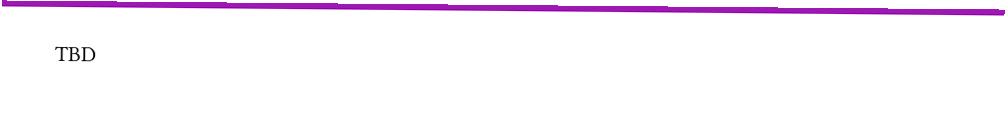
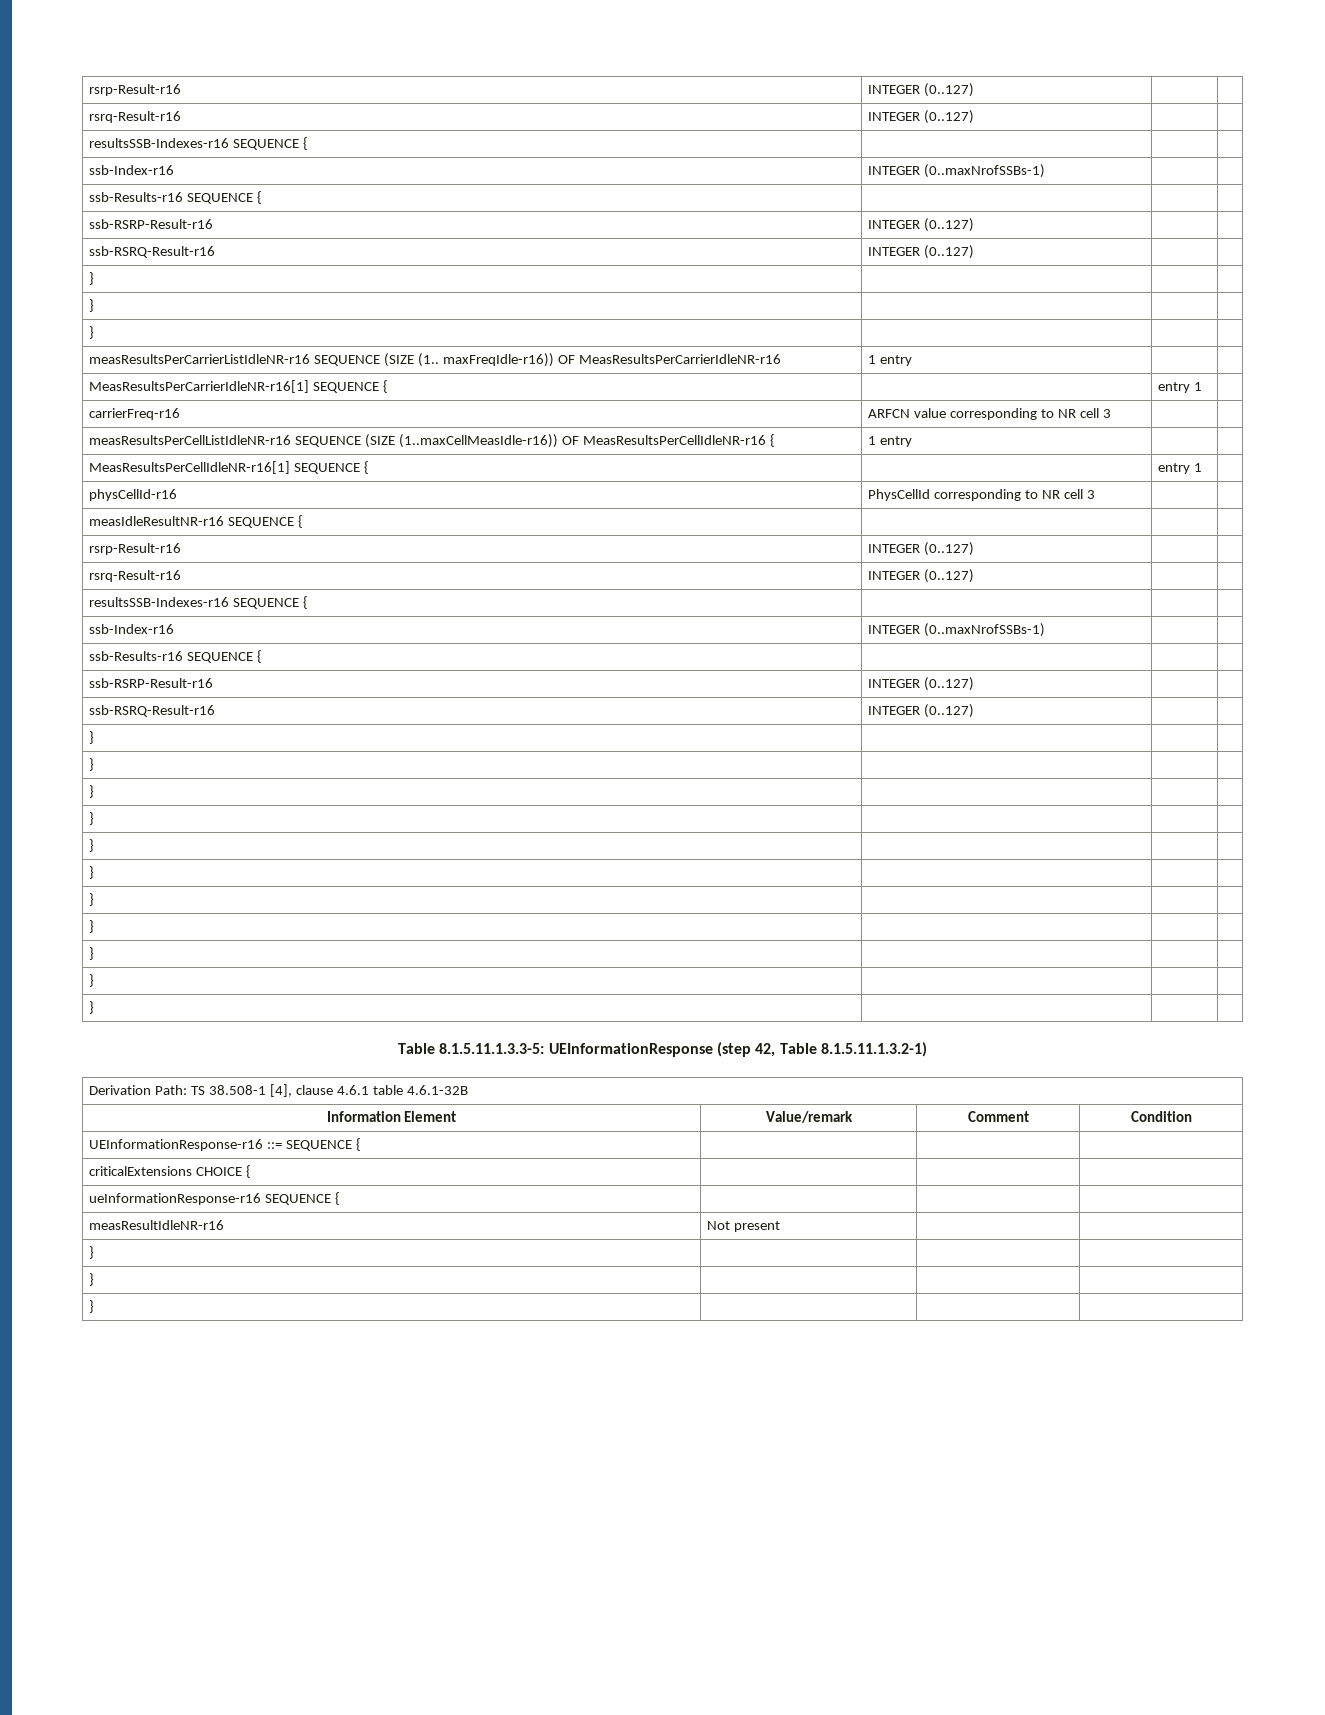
[55,45,97,62] TBD -> [89,84,182,96] [868,83,975,97] [89,111,182,123] [868,110,975,124] [89,137,309,150] [89,165,175,175] [868,164,1046,178] [89,191,263,204] [89,219,214,229] [868,218,975,232] [89,246,216,258] [868,245,975,259] [89,272,95,285] [89,299,95,312] [89,326,95,339] [89,353,781,367] [868,355,913,366] [89,380,389,393] [1158,382,1203,393] [89,408,181,420] [868,408,1111,420] [89,434,775,448] [868,436,913,447] [89,461,370,474] [1158,463,1203,474] [89,489,178,501] [868,489,1095,501] [89,515,304,528] [89,543,182,555] [868,542,975,556] [89,570,182,582] [868,569,975,583] [89,596,309,609] [89,624,175,634] [868,623,1046,637] [89,650,263,663] [89,678,214,688] [868,677,975,691] [89,705,216,717] [868,704,975,718] [89,731,95,744] [89,758,95,771] [89,785,95,798] [89,812,95,825] [89,839,95,852] [89,866,95,879] [89,893,95,906] [89,920,95,933] [89,947,95,960] [89,974,95,987] [89,1001,95,1014] [398,1042,927,1057] [89,1084,468,1097] [326,1111,457,1122] [765,1111,853,1123] [967,1111,1029,1122] [1130,1111,1192,1122] [89,1138,361,1151] [89,1165,252,1178] [89,1192,341,1205] [89,1220,225,1230] [707,1221,781,1232] [89,1246,95,1259] [89,1273,95,1286] [89,1300,95,1313] rsrp-Result-r16 | INTEGER (0..127) | | // rsrq-Result-r16 | INTEGER (0..127) | | // resultsSSB-Indexes-r16 SEQUENCE { | | | // ssb-Index-r16 | INTEGER (0..maxNrofSSBs-1) | | // ssb-Results-r16 SEQUENCE { | | | // ssb-RSRP-Result-r16 | INTEGER (0..127) | | // ssb-RSRQ-Result-r16 | INTEGER (0..127) | | // } | | | // } | | | // } | | | // measResultsPerCarrierListIdleNR-r16 SEQUENCE (SIZE (1.. maxFreqIdle-r16)) OF MeasResultsPerCarrierIdleNR-r16 | 1 entry | | // MeasResultsPerCarrierIdleNR-r16[1] SEQUENCE { | | entry 1 | // carrierFreq-r16 | ARFCN value corresponding to NR cell 3 | | // measResultsPerCellListIdleNR-r16 SEQUENCE (SIZE (1..maxCellMeasIdle-r16)) OF MeasResultsPerCellIdleNR-r16 { | 1 entry | | // MeasResultsPerCellIdleNR-r16[1] SEQUENCE { | | entry 1 | // physCellId-r16 | PhysCellId corresponding to NR cell 3 | | // measIdleResultNR-r16 SEQUENCE { | | | // rsrp-Result-r16 | INTEGER (0..127) | | // rsrq-Result-r16 | INTEGER (0..127) | | // resultsSSB-Indexes-r16 SEQUENCE { | | | // ssb-Index-r16 | INTEGER (0..maxNrofSSBs-1) | | // ssb-Results-r16 SEQUENCE { | | | // ssb-RSRP-Result-r16 | INTEGER (0..127) | | // ssb-RSRQ-Result-r16 | INTEGER (0..127) | | // } | | | // } | | | // } | | | // } | | | // } | | | // } | | | // } | | | // } | | | // } | | | // } | | | // } | | | // Table 8.1.5.11.1.3.3-5: UEInformationResponse (step 42, Table 8.1.5.11.1.3.2-1) // Derivation Path: TS 38.508-1 [4], clause 4.6.1 table 4.6.1-32B // Information Element | Value/remark | Comment | Condition // UEInformationResponse-r16 ::= SEQUENCE { | | | // criticalExtensions CHOICE { | | | // ueInformationResponse-r16 SEQUENCE { | | | // measResultIdleNR-r16 | Not present | | // } | | | // } | | | // } | | |

